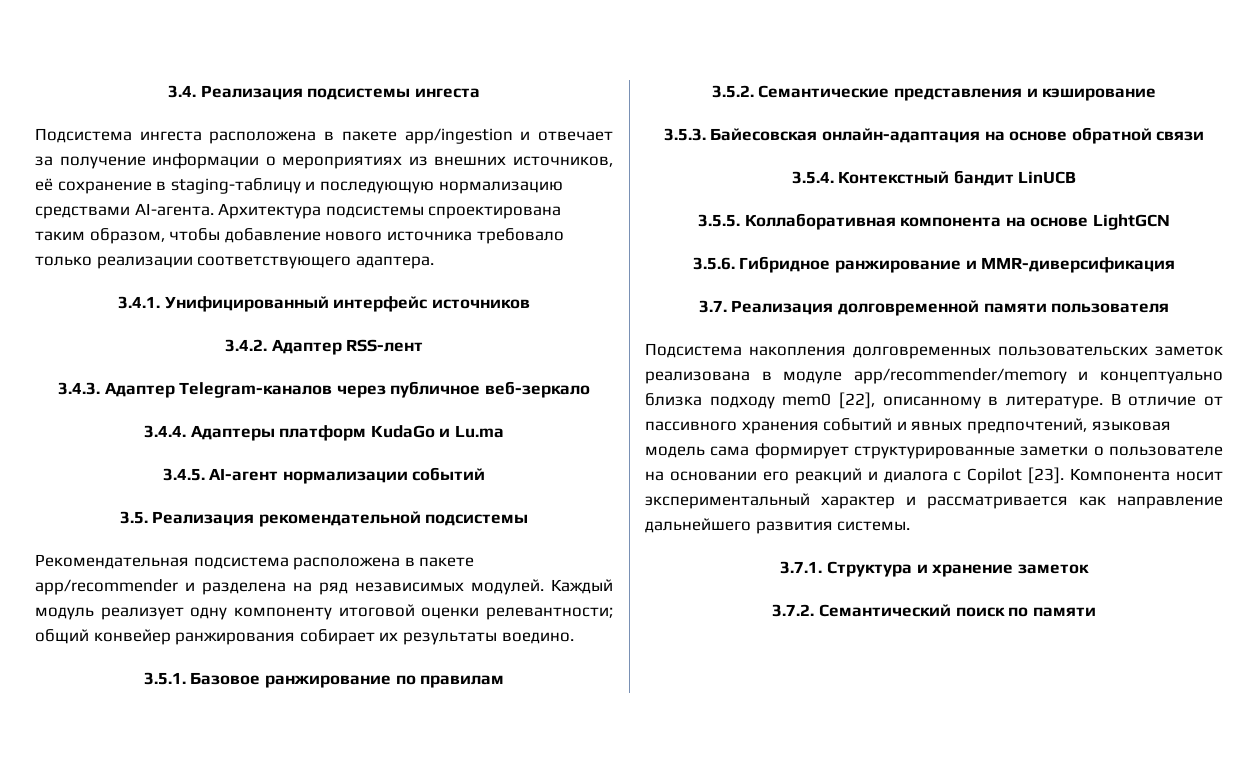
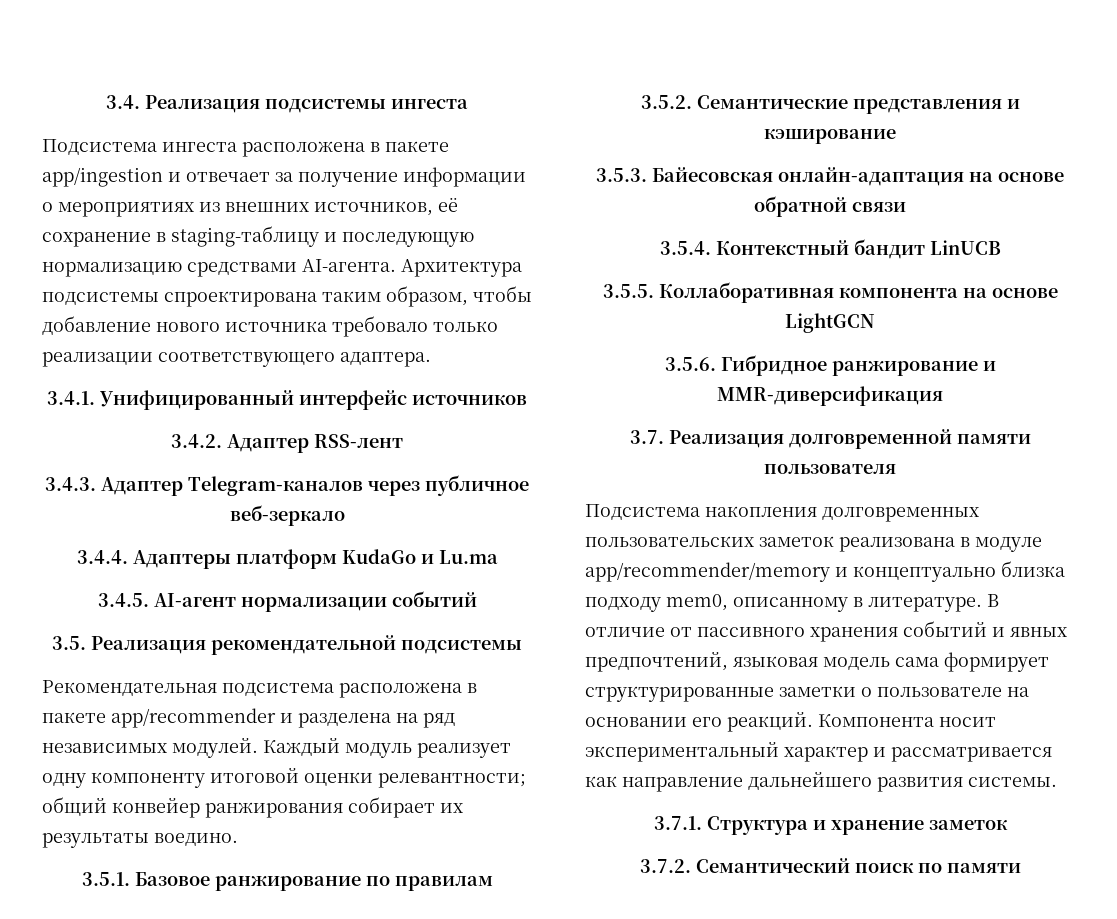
[782,392,875,409] mem0 [22], -> [666,594,728,611] mem0,
[794,467,1065,484] реакций и диалога с Copilot [23]. -> [727,712,813,732] реакций.

